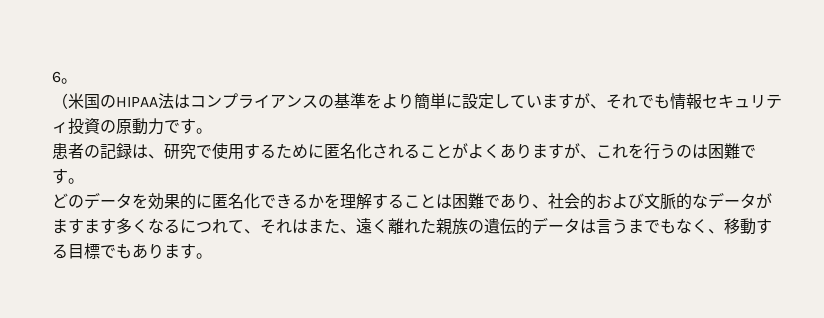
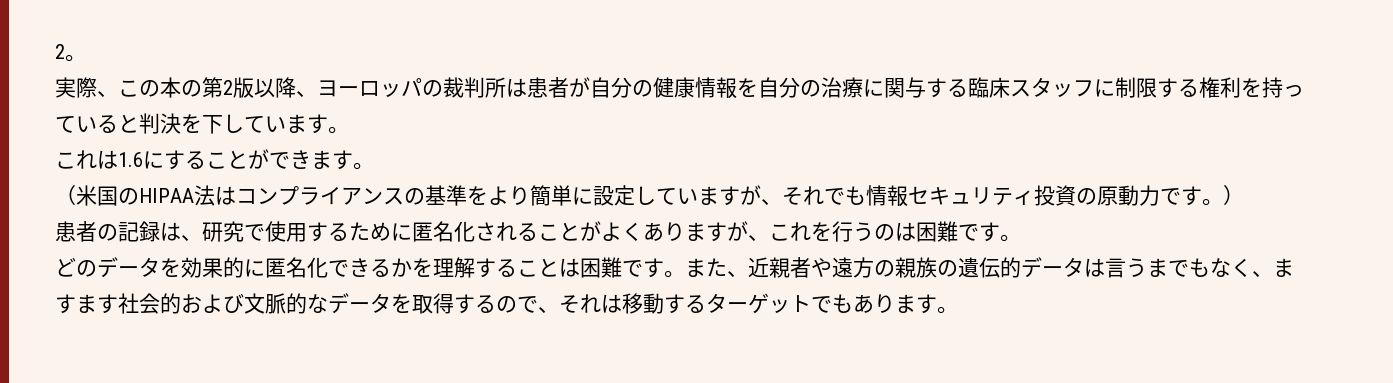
[52,71,61,83] 6 -> [55,44,86,62] [55,77,1304,99] [55,113,349,134] [55,149,353,170] 2。 // 実際、この本の第2版以降、ヨーロッパの裁判所は患者が自分の健康情報を自分の治療に関与する臨床スタッフに制限する権利を持っていると判決を下しています。 // これは1.6にすることができます
(212, 131) none -> [1223,185,1244,205] ）
[500,192,772,210] [52,218,436,234] あり、社会的および文脈的なデータがますます多くなるにつれて、それはまた、遠く離れた -> [643,257,895,278] す。また、近親者や遠方の
[724,218,772,235] [52,243,100,259] 移動する目標 -> [1273,258,1294,277] [55,293,811,314] ますます社会的および文脈的なデータを取得するので、それは移動するターゲット

